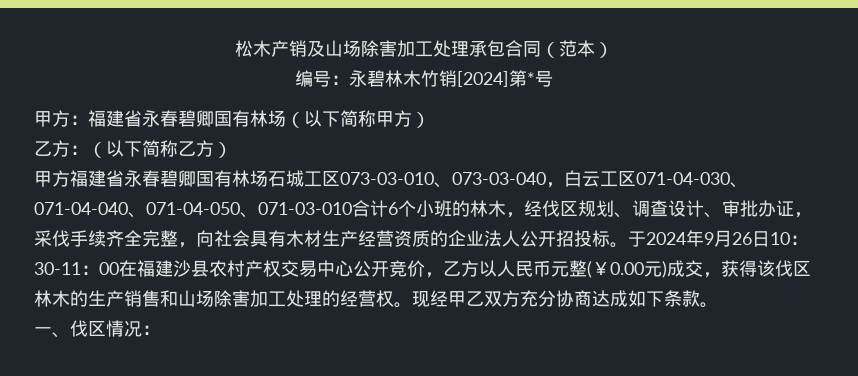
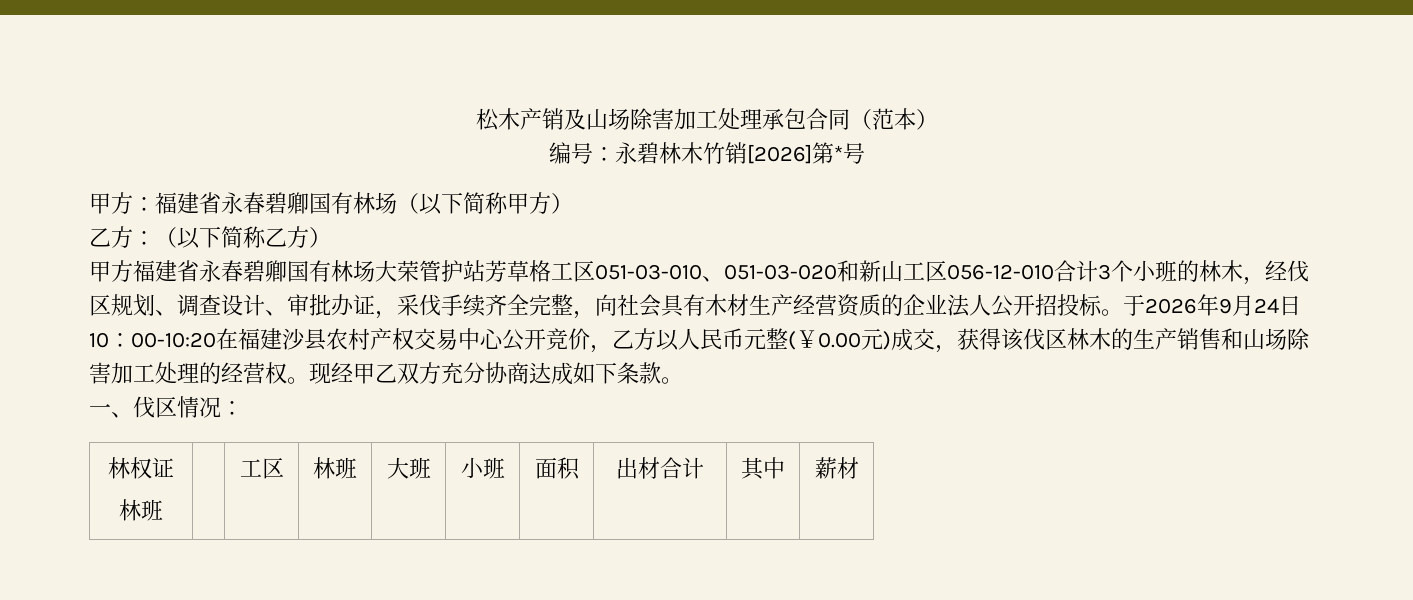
[456,71,509,87] [2024] -> [746,144,812,164] [2026]
[268,170,748,188] [34,200,398,218] 石城工区073-03-010、073-03-040，白云工区071-04-030、071-04-040、071-04-050、071-03-010合计6 -> [375,260,1111,282] 大荣管护站芳草格工区051-03-010、051-03-020和新山工区056-12-010合计3
[646,232,686,245] 2024 -> [1145,298,1197,314] 2026
[732,232,752,245] 26 -> [1254,298,1279,313] 24
[34,262,119,275] 30-11：00 -> [131,332,216,348] 00-10:20
(160, 330) none -> [108,457,174,479] [119,499,163,521] [239,458,284,479] [313,457,357,479] [386,457,431,479] [460,457,505,479] [534,457,580,480] [616,457,704,479] [741,457,785,480] [814,457,859,479] // 林权证 // 林班 | | 工区 | 林班 | 大班 | 小班 | 面积 | 出材合计 | 其中 | 薪材

